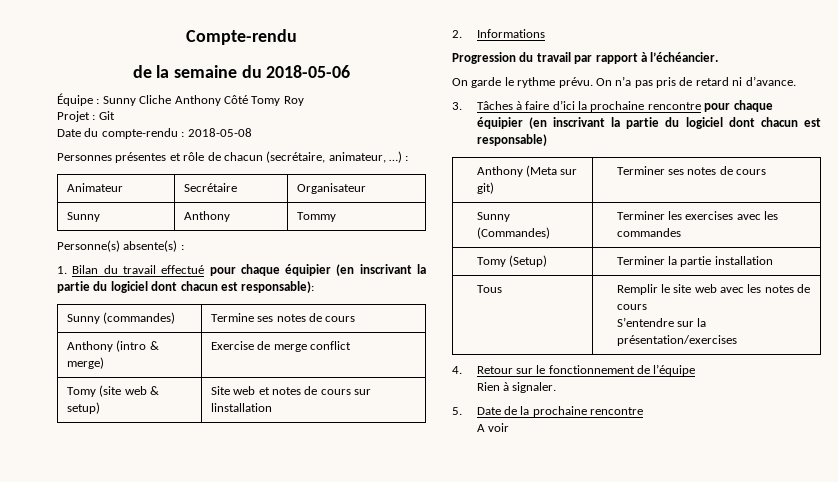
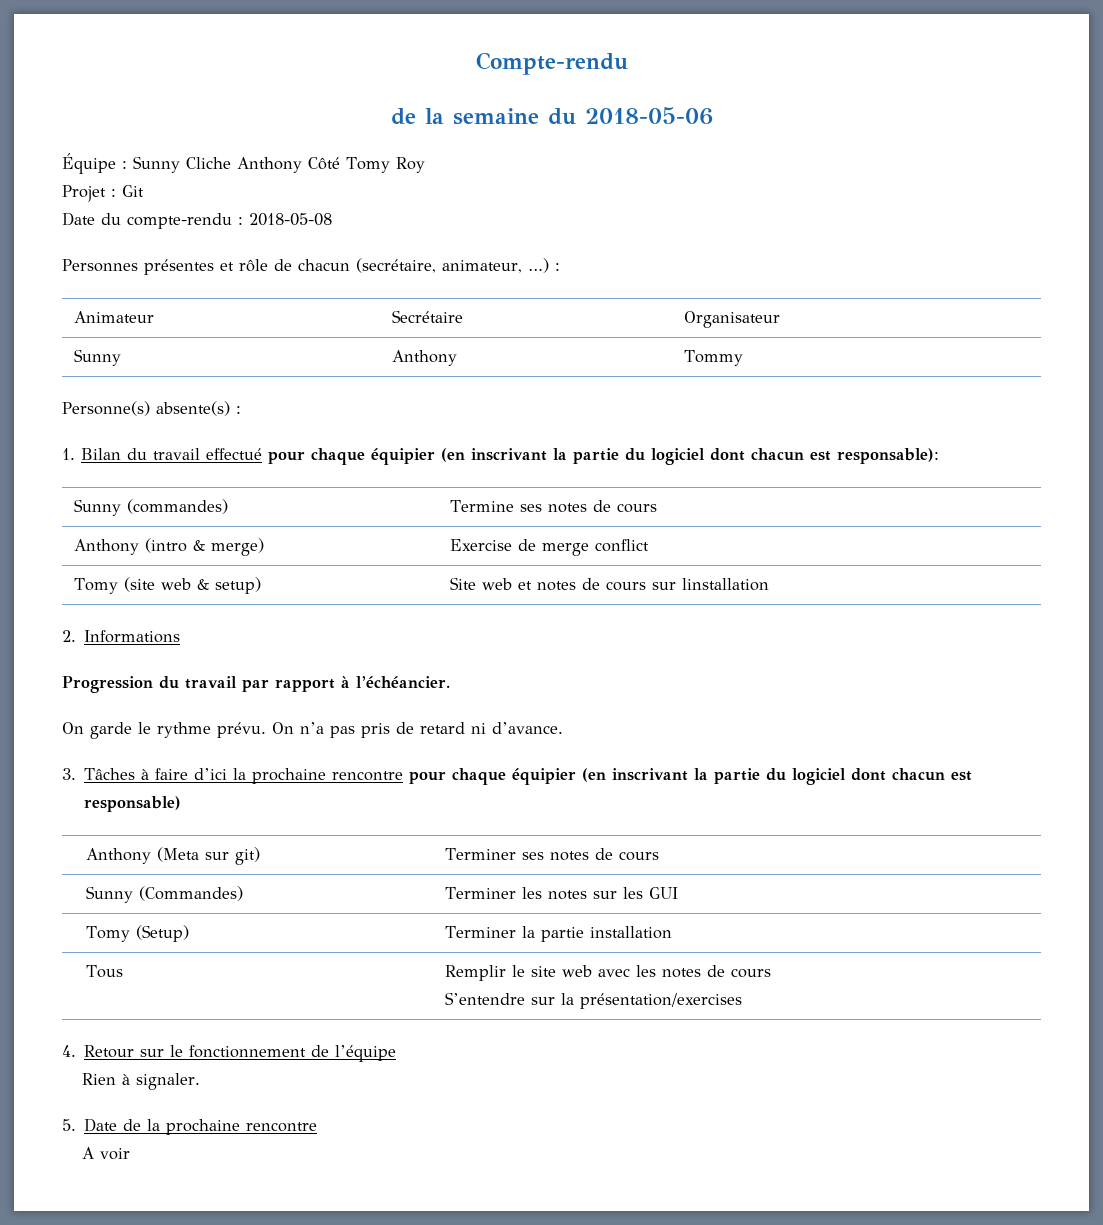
[685,211,779,220] [616,228,681,237] exercises avec les commandes -> [547,887,678,900] notes sur les GUI

